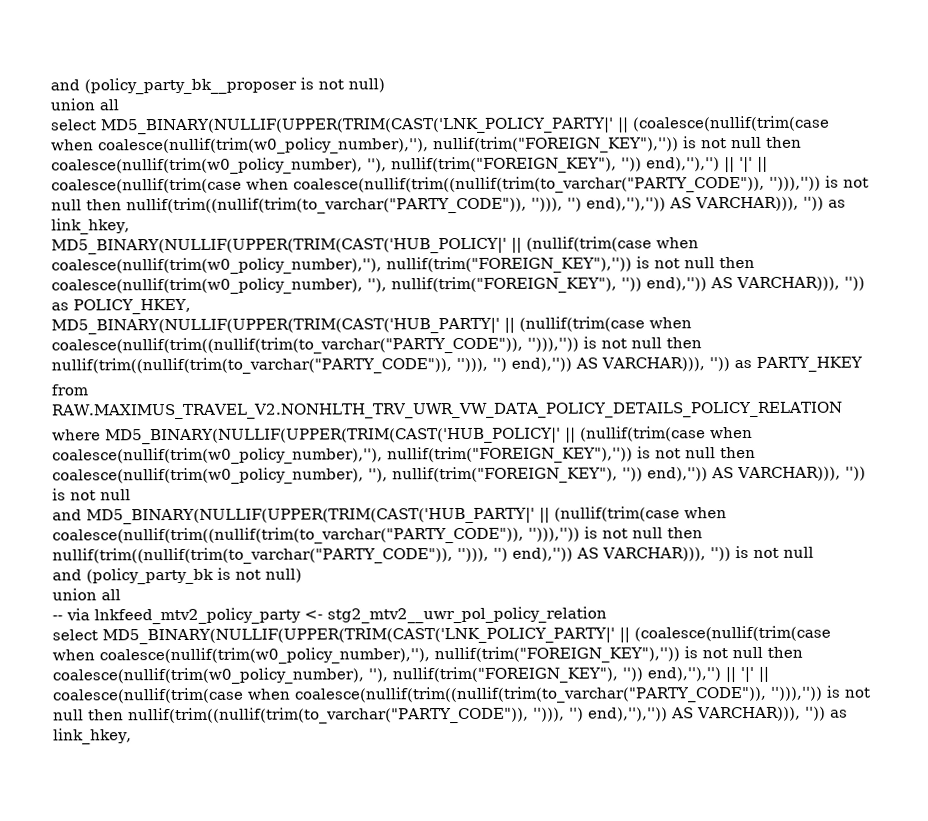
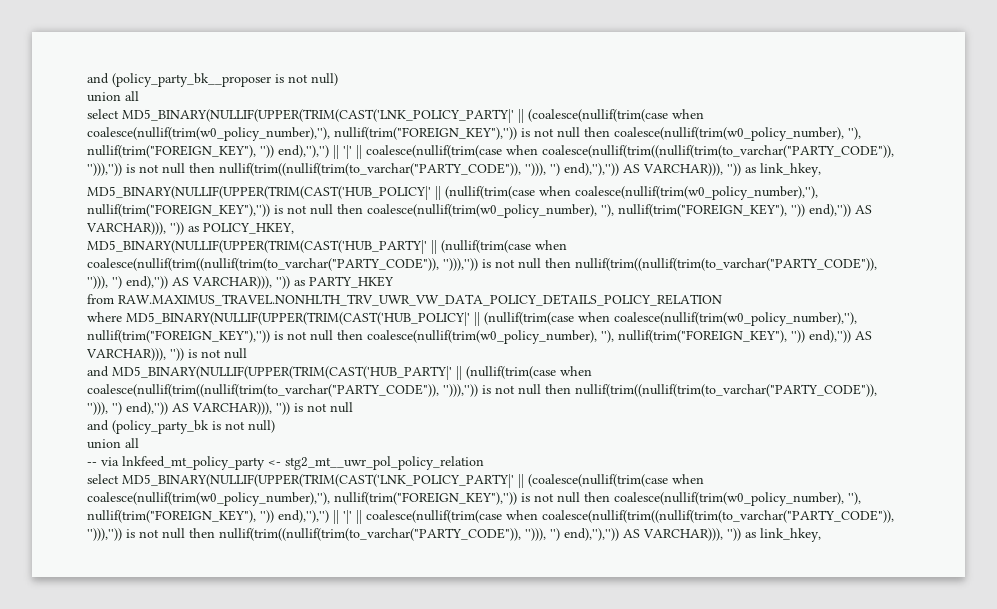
[51,401,843,420] RAW.MAXIMUS_TRAVEL_V2.NONHLTH_TRV_UWR_VW_DATA_POLICY_DETAILS_POLICY_RELATION -> [118,294,722,306] RAW.MAXIMUS_TRAVEL.NONHLTH_TRV_UWR_VW_DATA_POLICY_DETAILS_POLICY_RELATION
[94,606,607,625] lnkfeed_mtv2_policy_party <- stg2_mtv2__uwr_pol_policy_relation -> [122,456,484,470] lnkfeed_mt_policy_party <- stg2_mt__uwr_pol_policy_relation

